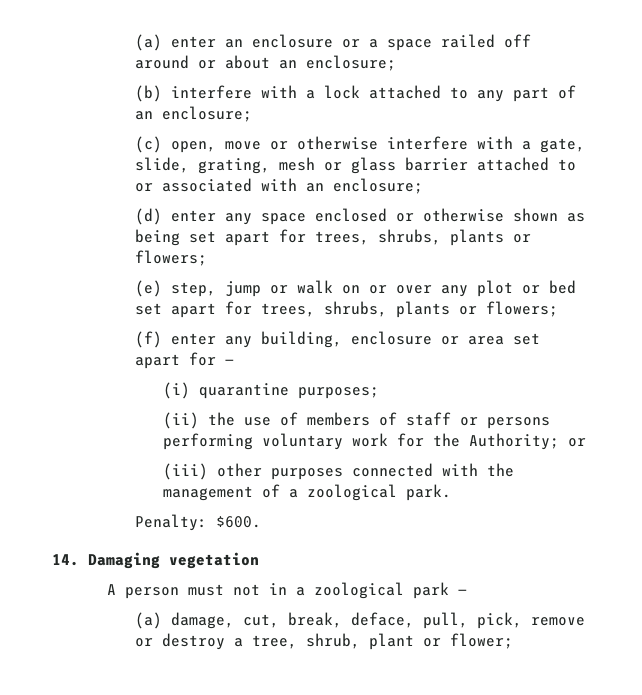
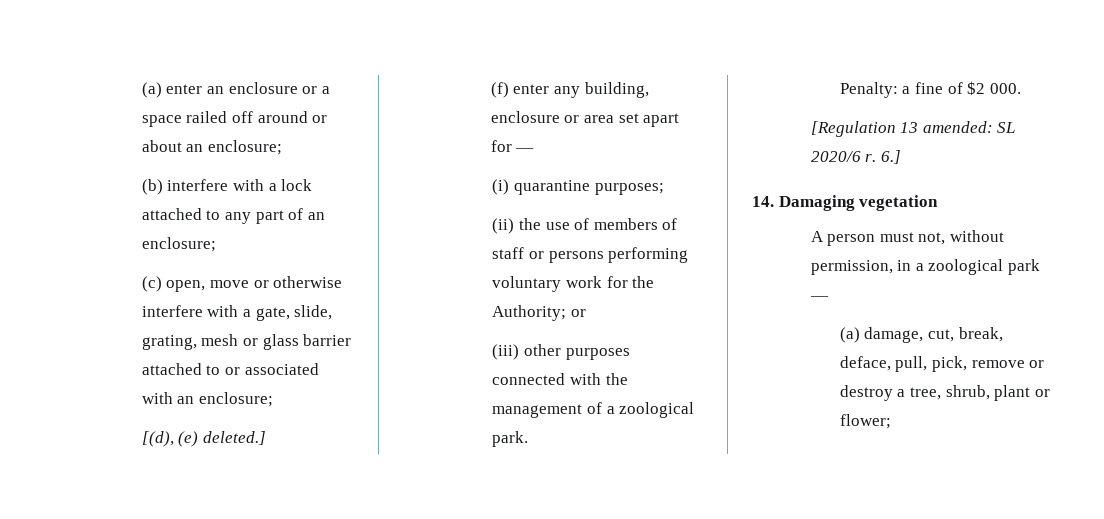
[134,208,585,225] [134,229,531,246] [134,250,207,266] [134,280,576,297] [134,301,558,318] (d) enter any space enclosed or otherwise shown as being set apart for trees, shrubs, plants or flowers; // (e) step, jump or walk on or over any plot or bed set apart for trees, shrubs, plants or flowers; -> [141,431,266,447] [(d), (e) deleted.]
[215,516,261,528] $600. -> [902,81,1021,95] [810,121,1016,137] [810,150,901,164] a fine of $2 000. // [Regulation 13 amended: SL 2020/6 r. 6.]
[233,584,261,596] not -> [918,230,1004,245] [810,260,893,275] not, without permission,

